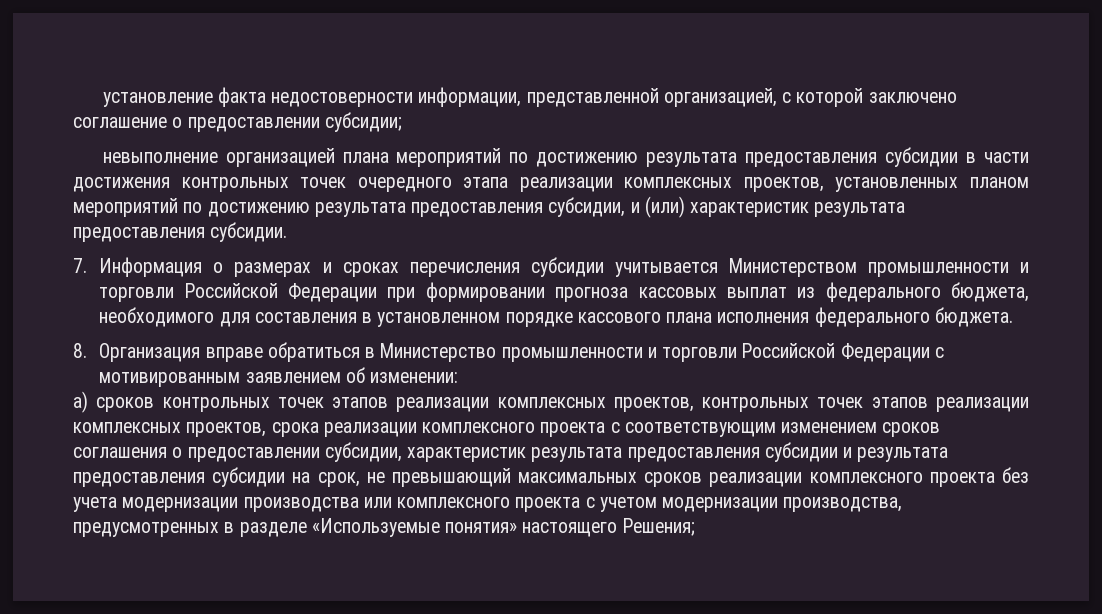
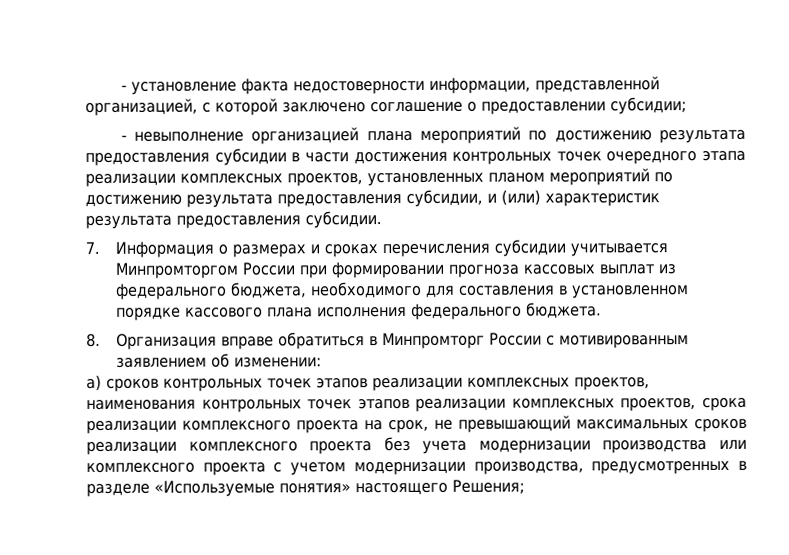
(102, 99) none -> [120,84,127,91] -
(402, 122) none -> [120,134,127,141] -
[728,258,1029,277] [99,283,378,302] Министерством промышленности и торговли Российской Федерации -> [115,262,296,279] Минпромторгом России
[380,343,930,362] Министерство промышленности и торговли Российской Федерации -> [382,332,543,350] Минпромторг России
(694, 404) none -> [86,399,196,410] наименования
[610,422,941,437] [73,442,949,462] [73,467,286,487] с соответствующим изменением сроков соглашения о предоставлении субсидии, характеристик результата предоставления субсидии и результата предоставления субсидии -> (359, 427) none

